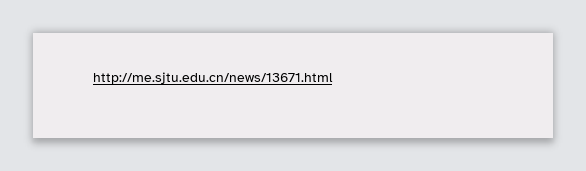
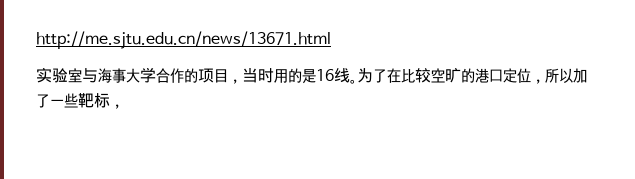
(333, 78) none -> [36,67,587,84] [36,93,124,109] // 实验室与海事大学合作的项目，当时用的是16线。为了在比较空旷的港口定位，所以加了一些靶标，

